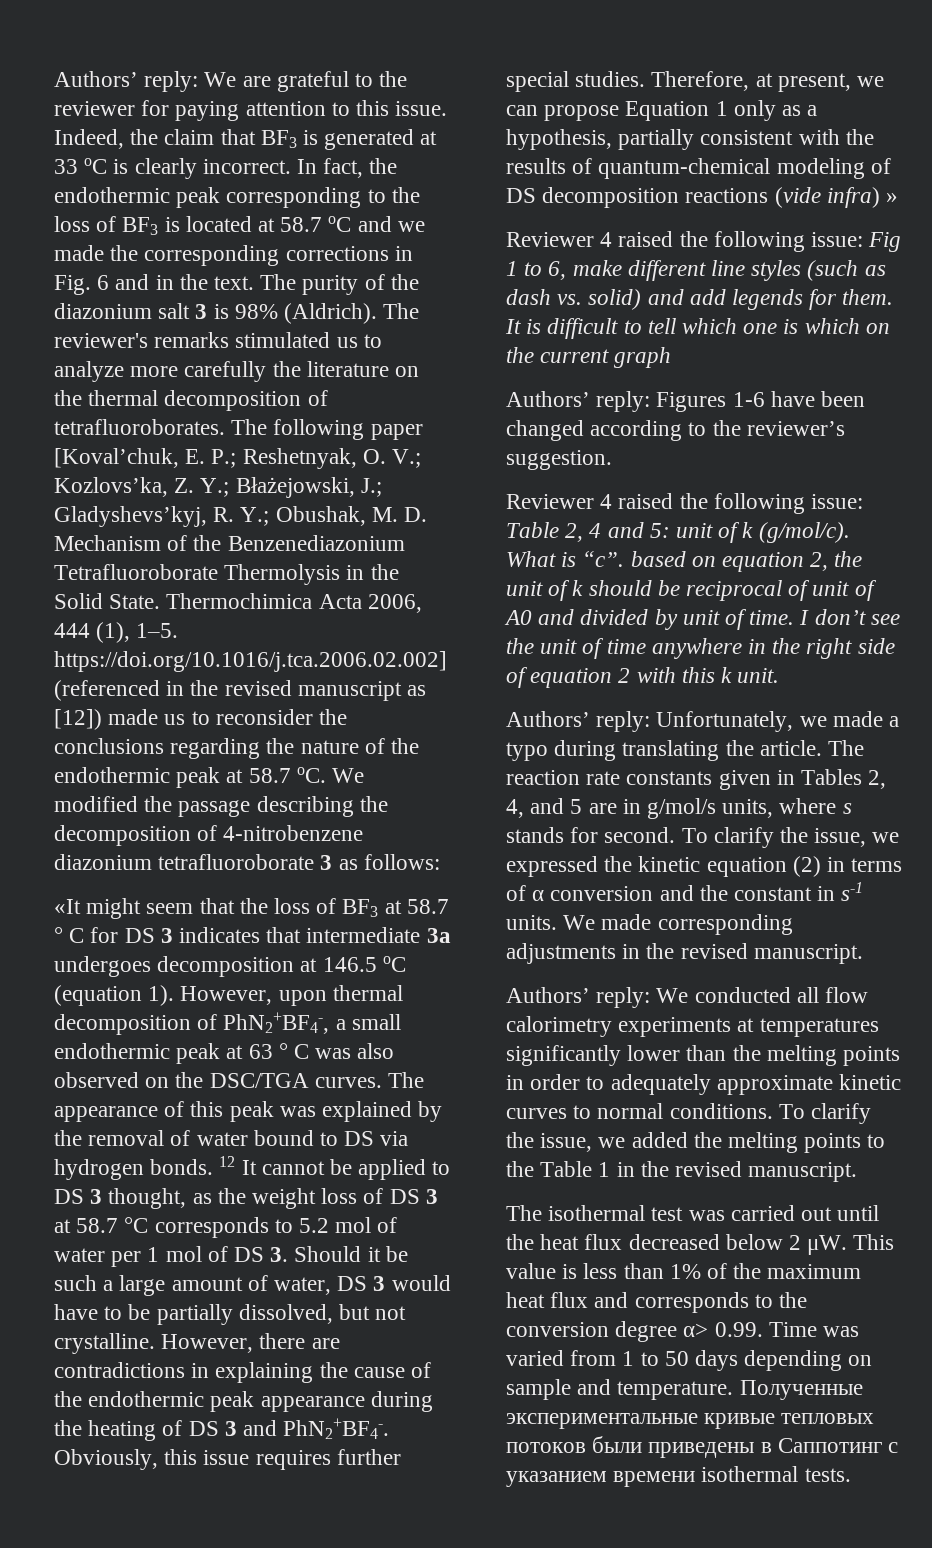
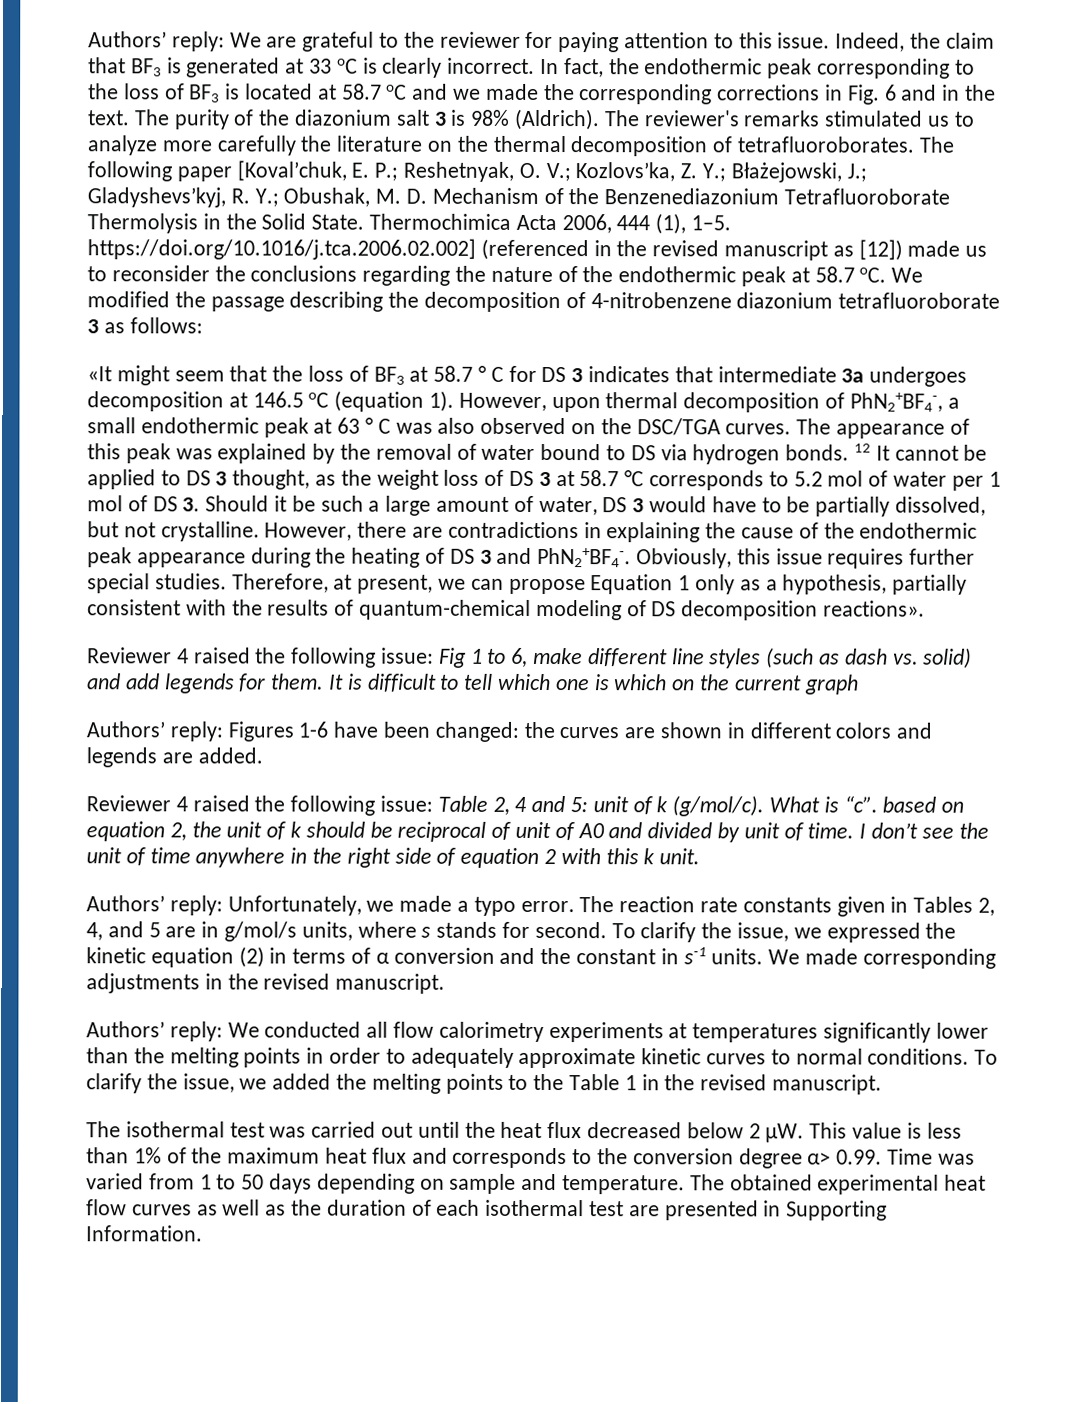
[685,187,899,208] reactions (vide infra) » -> [823,600,926,617] reactions».
[506,420,845,441] [506,450,612,470] changed according to the reviewer’s suggestion. -> [434,721,933,742] [86,747,263,768] changed: the curves are shown in different colors and legends are added.
[554,740,822,761] during translating the article. -> [520,900,575,913] error.
[739,1380,863,1400] [506,1413,875,1429] [506,1436,899,1458] [506,1466,851,1487] Полученные экспериментальные кривые тепловых потоков были приведены в Саппотинг с указанием времени isothermal tests. -> [689,1174,987,1195] [86,1199,888,1221] [86,1225,203,1242] The obtained experimental heat flow curves as well as the duration of each isothermal test are presented in Supporting Information.

